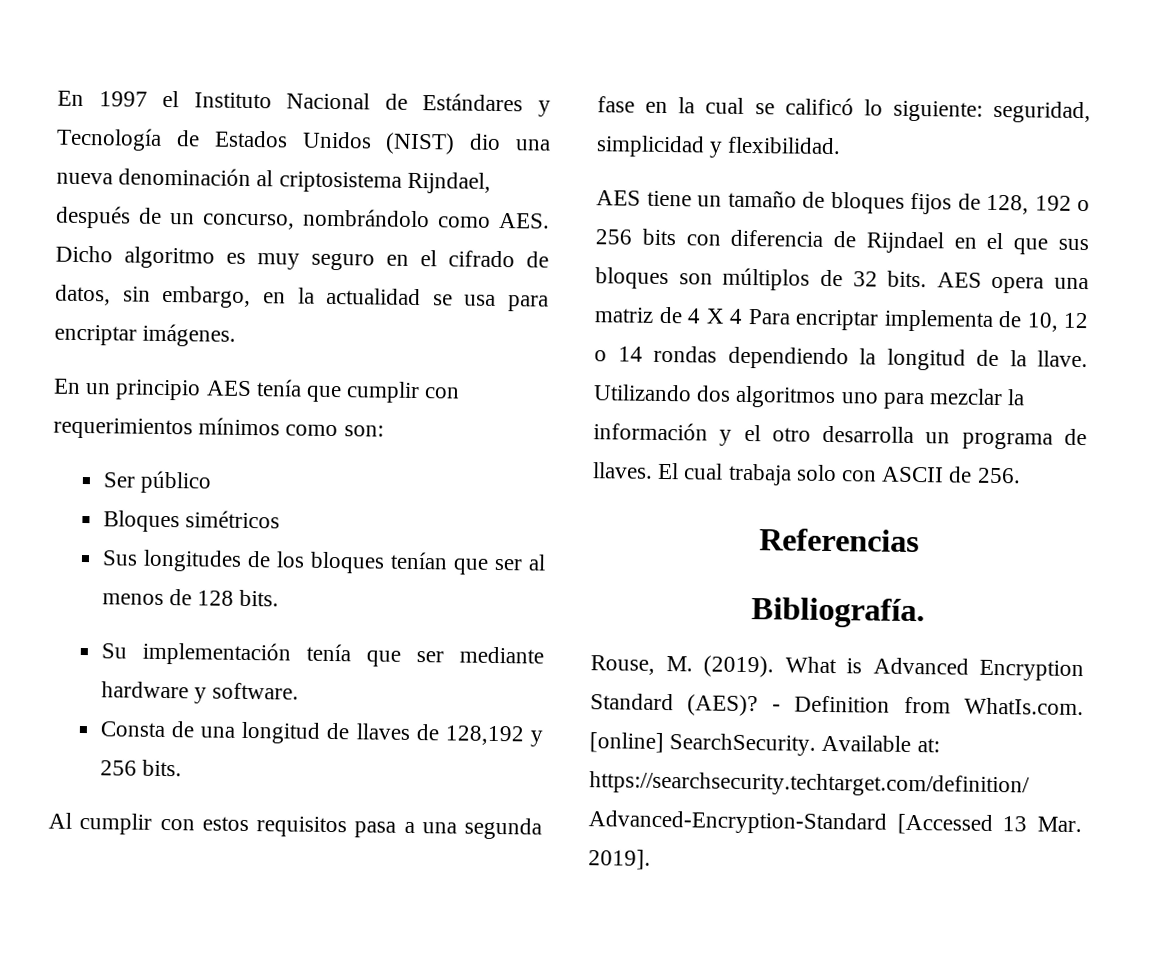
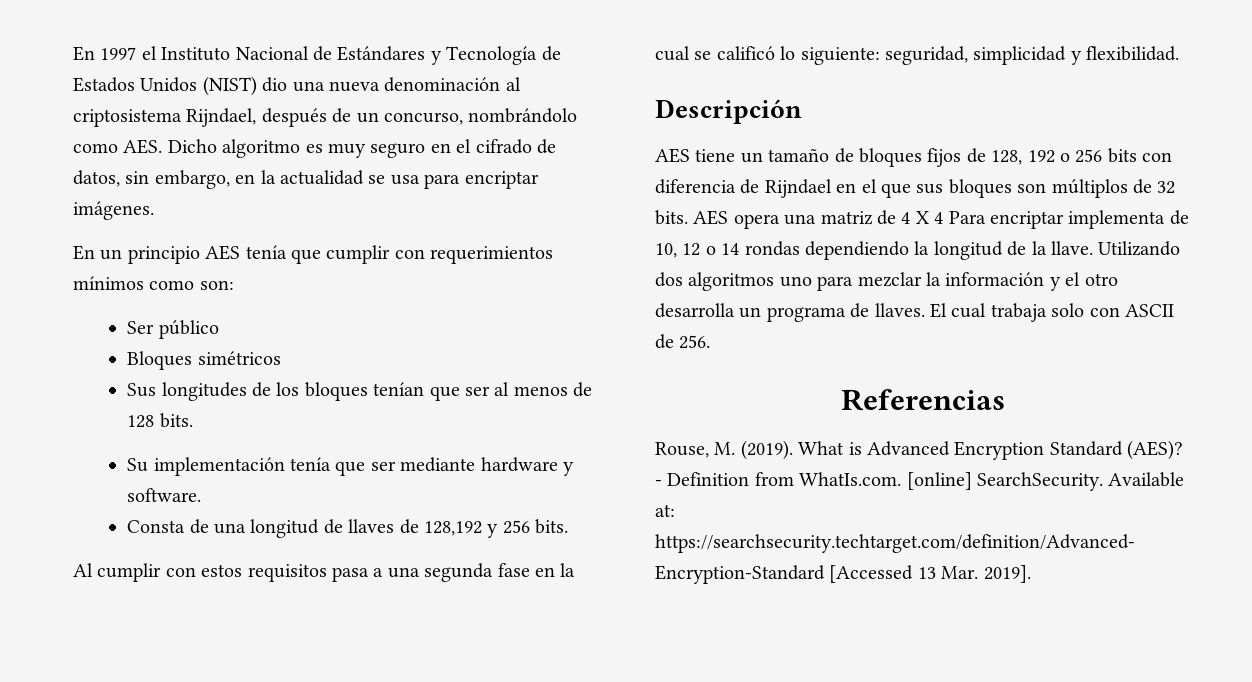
(842, 145) none -> [655,99,802,124] // Descripción
[751,597,925,629] // Bibliografía. -> (1005, 400) none

